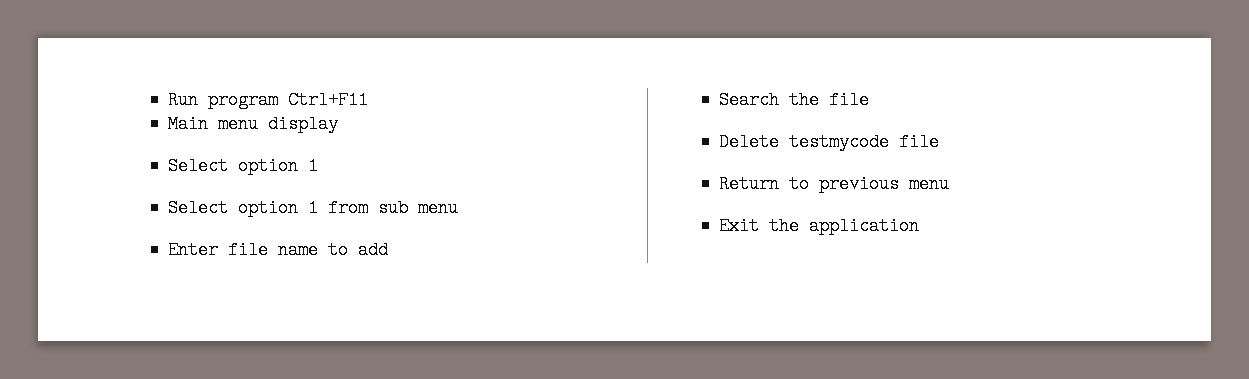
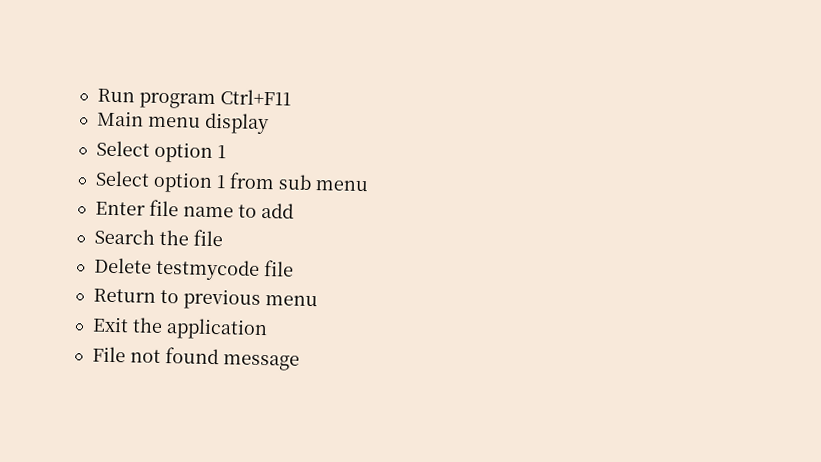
(920, 226) none -> [91,346,300,371] // File not found message

